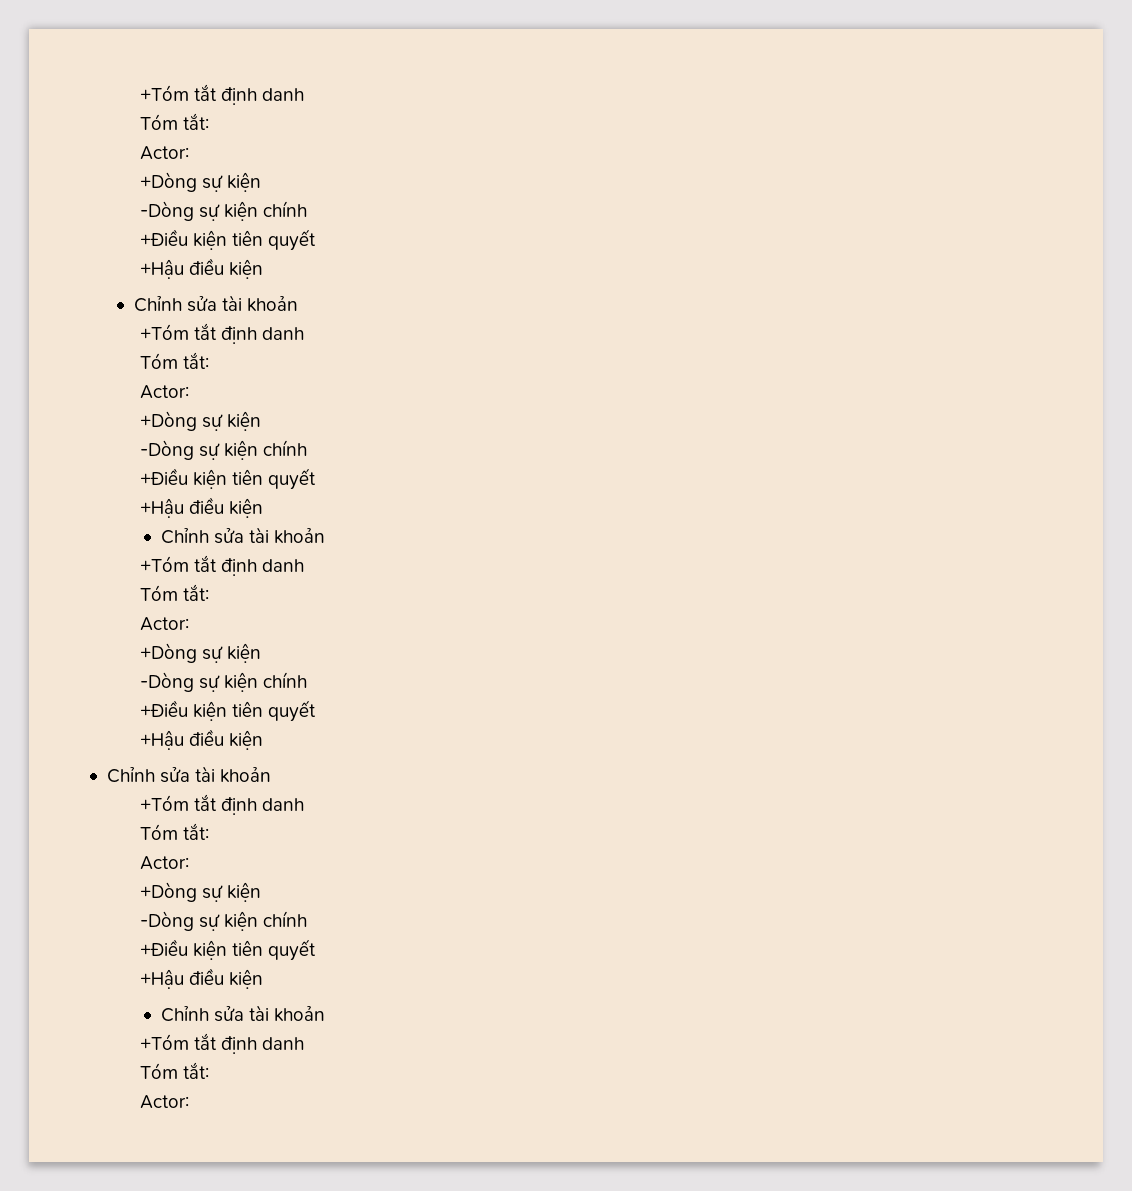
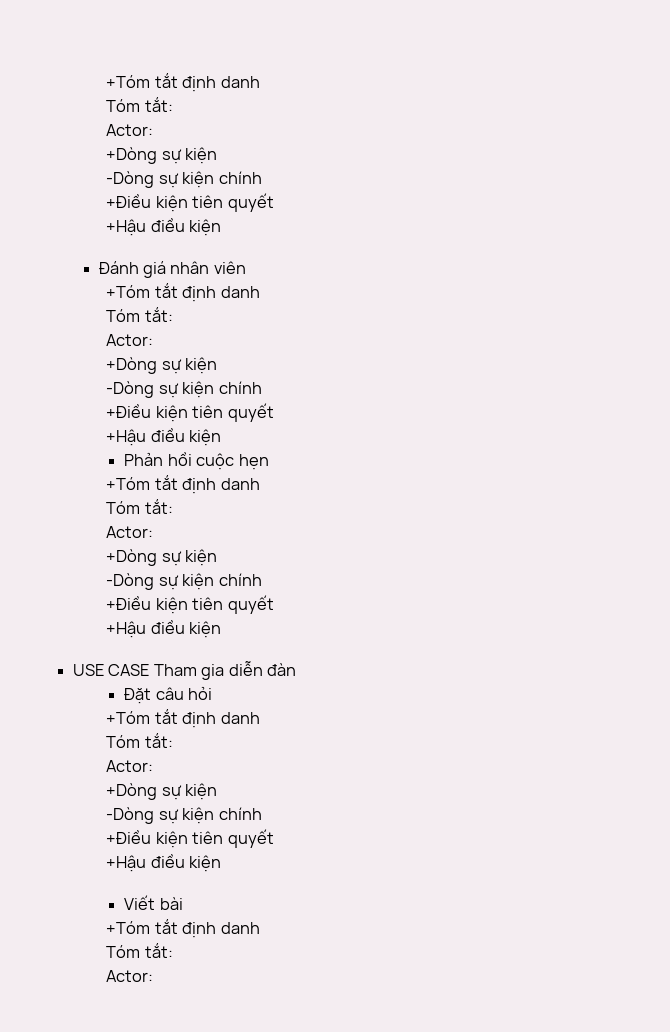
[133,295,299,312] Chỉnh sửa tài khoản -> [98,261,246,278] Đánh giá nhân viên
[160,527,326,544] Chỉnh sửa tài khoản -> [124,452,269,470] Phản hồi cuộc hẹn
[106,766,272,783] Chỉnh sửa tài khoản -> [72,661,297,680] [124,686,213,704] USE CASE Tham gia diễn đàn // Đặt câu hỏi
[160,1005,326,1022] Chỉnh sửa tài khoản -> [124,895,183,910] Viết bài

